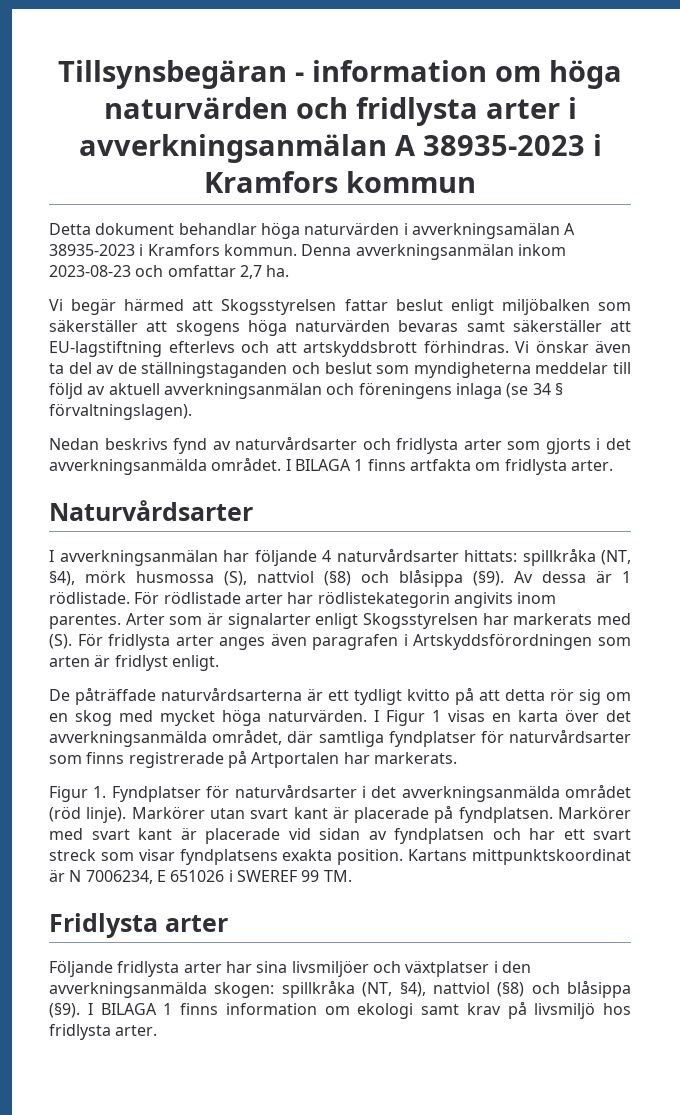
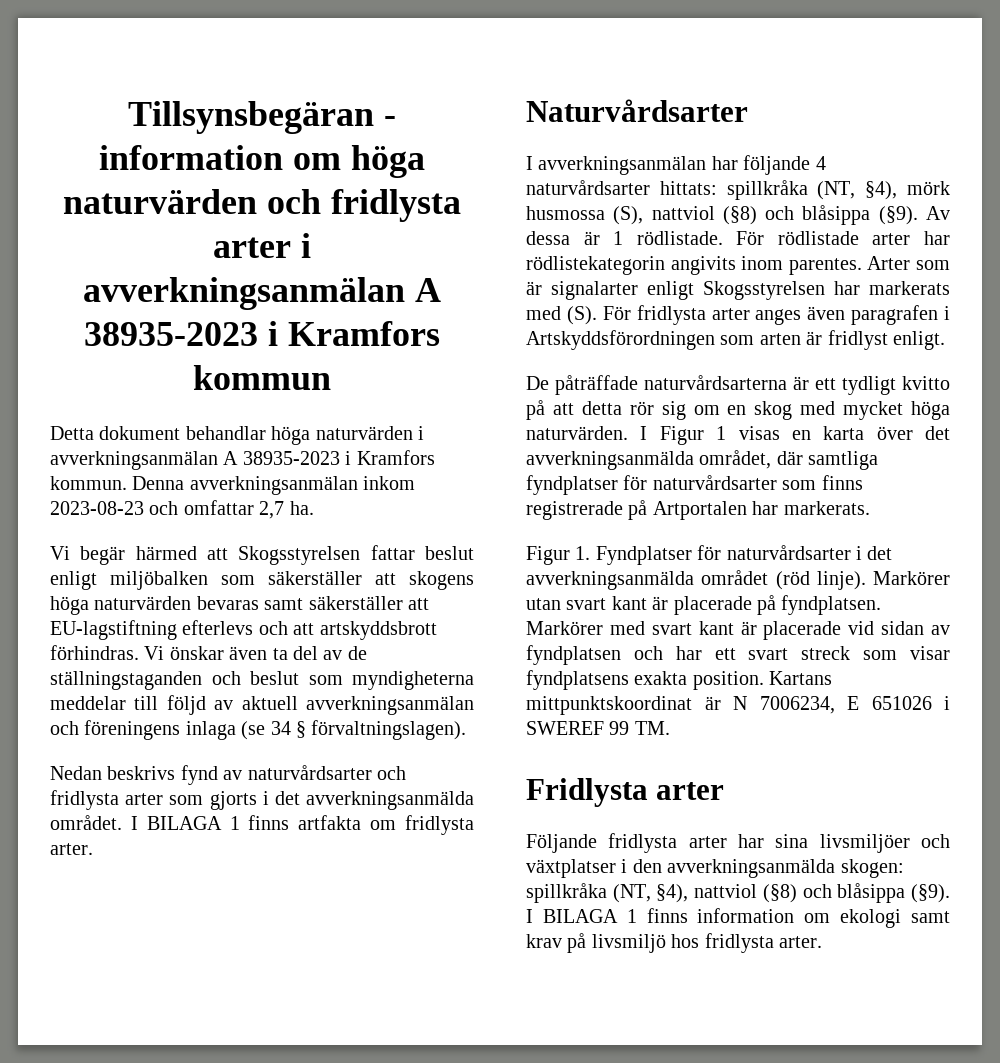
[411,222,560,239] avverkningsamälan -> [50,451,218,470] avverkningsanmälan

